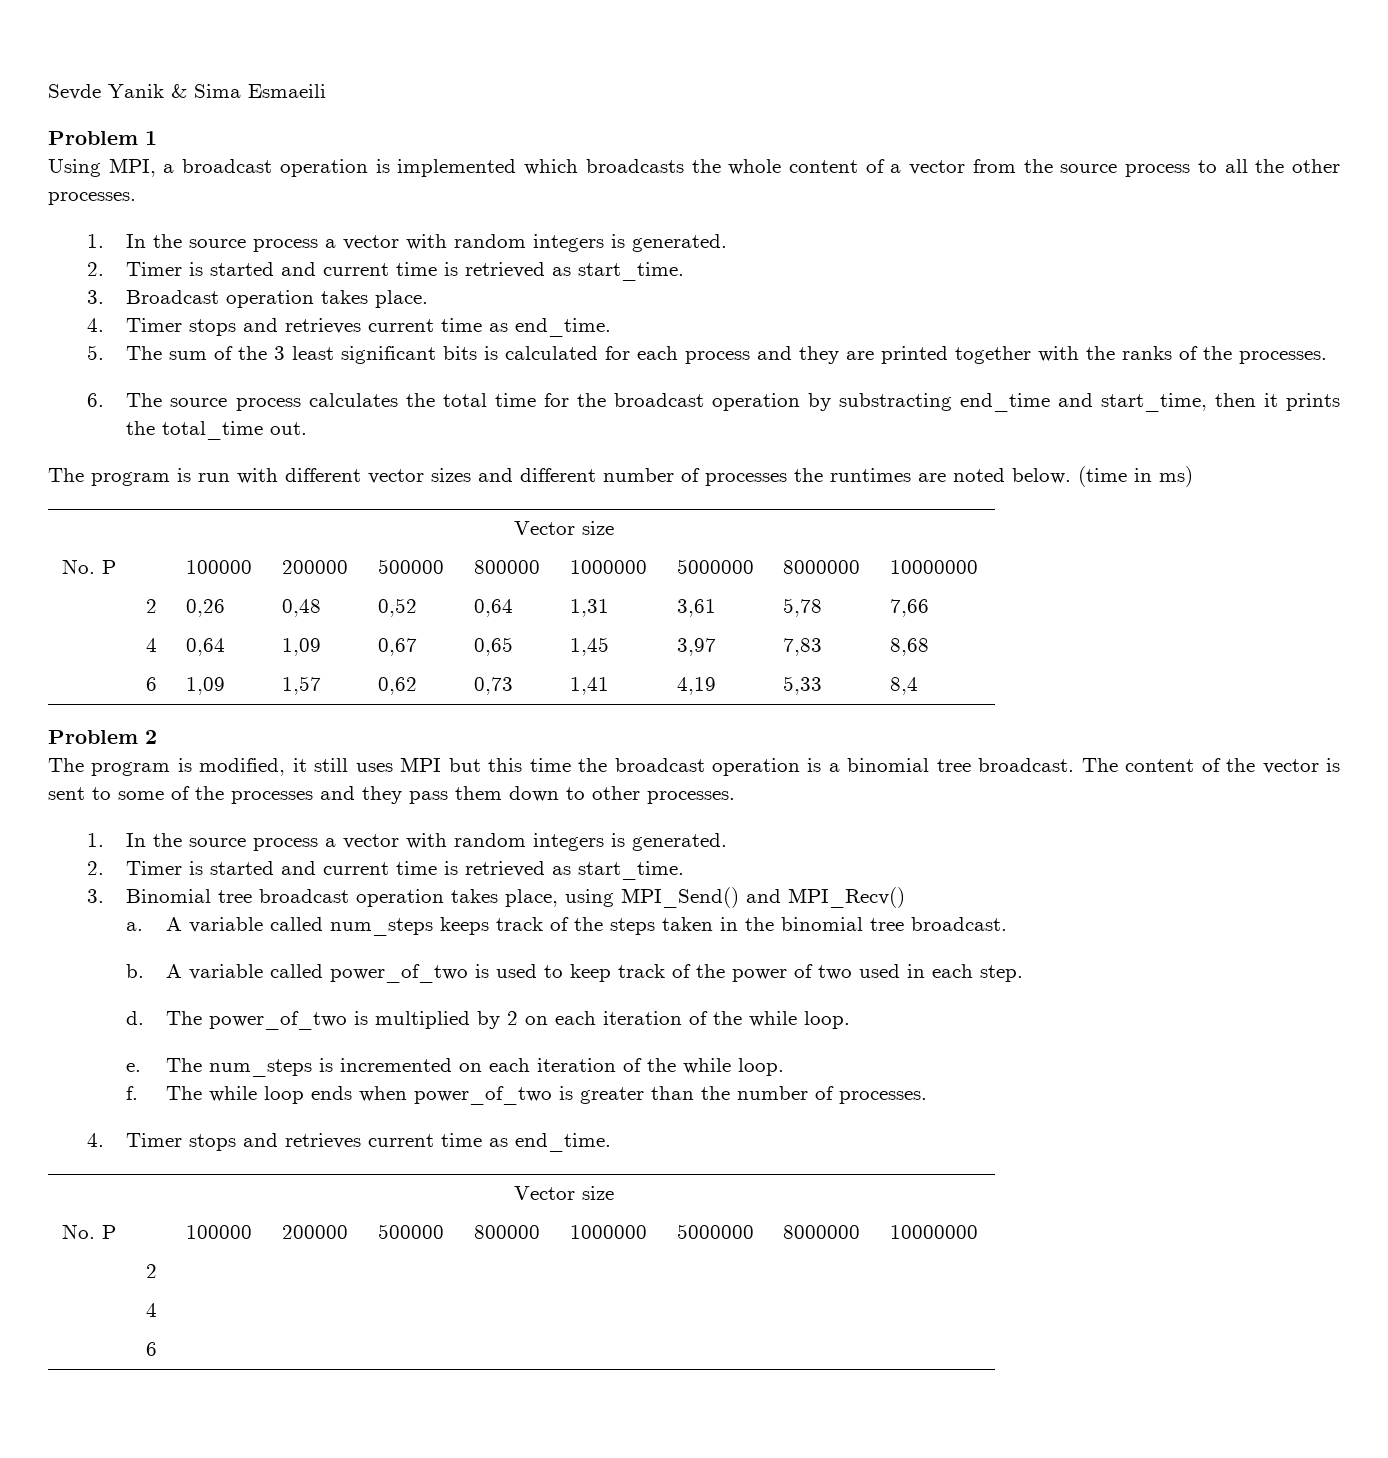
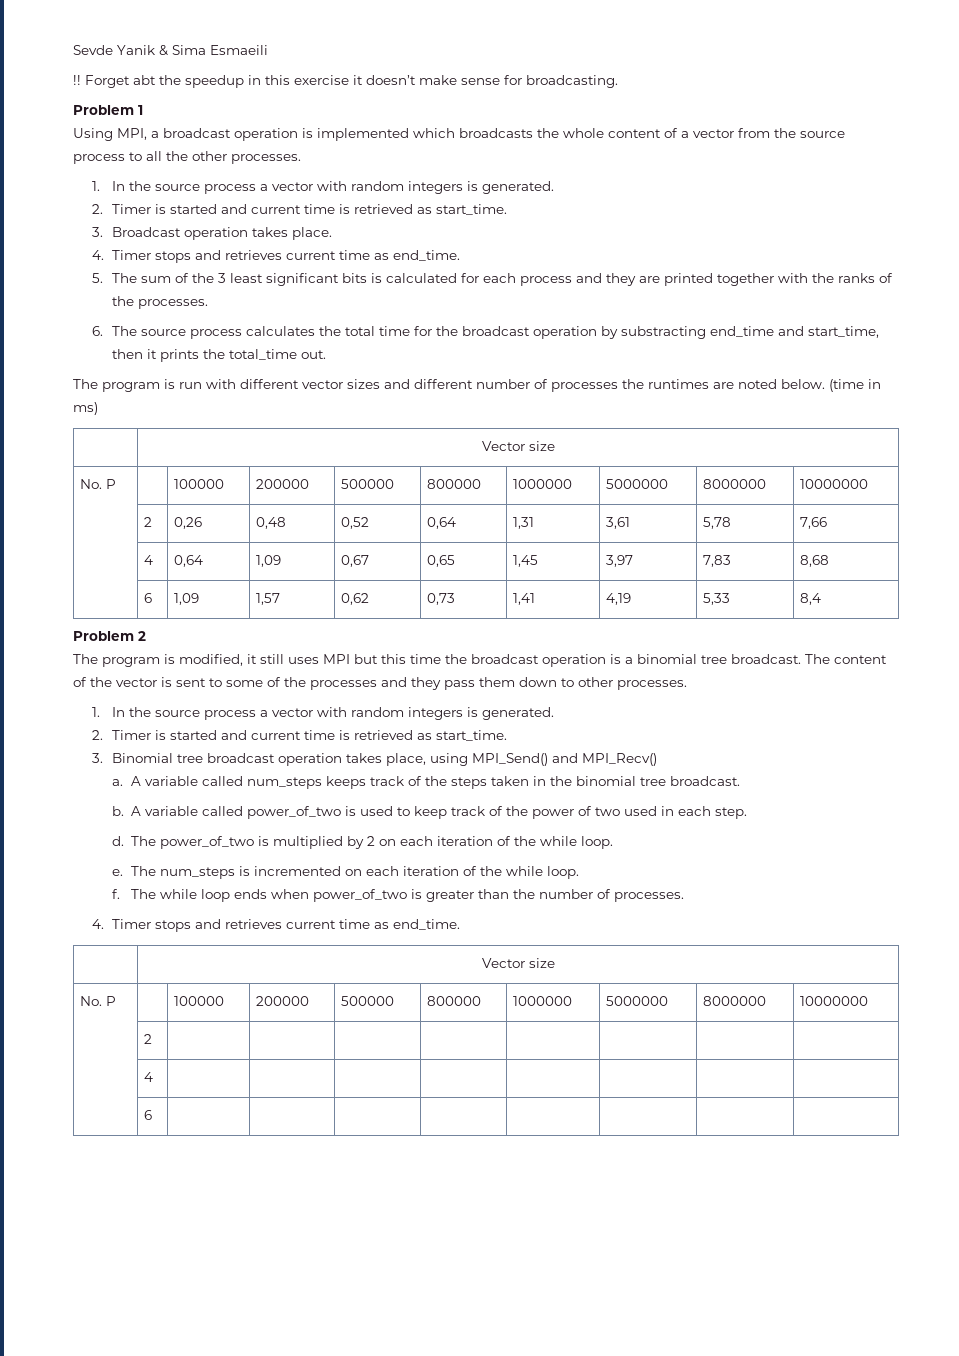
(326, 91) none -> [73,75,618,88] // !! Forget abt the speedup in this exercise it doesn’t make sense for broadcasting.

